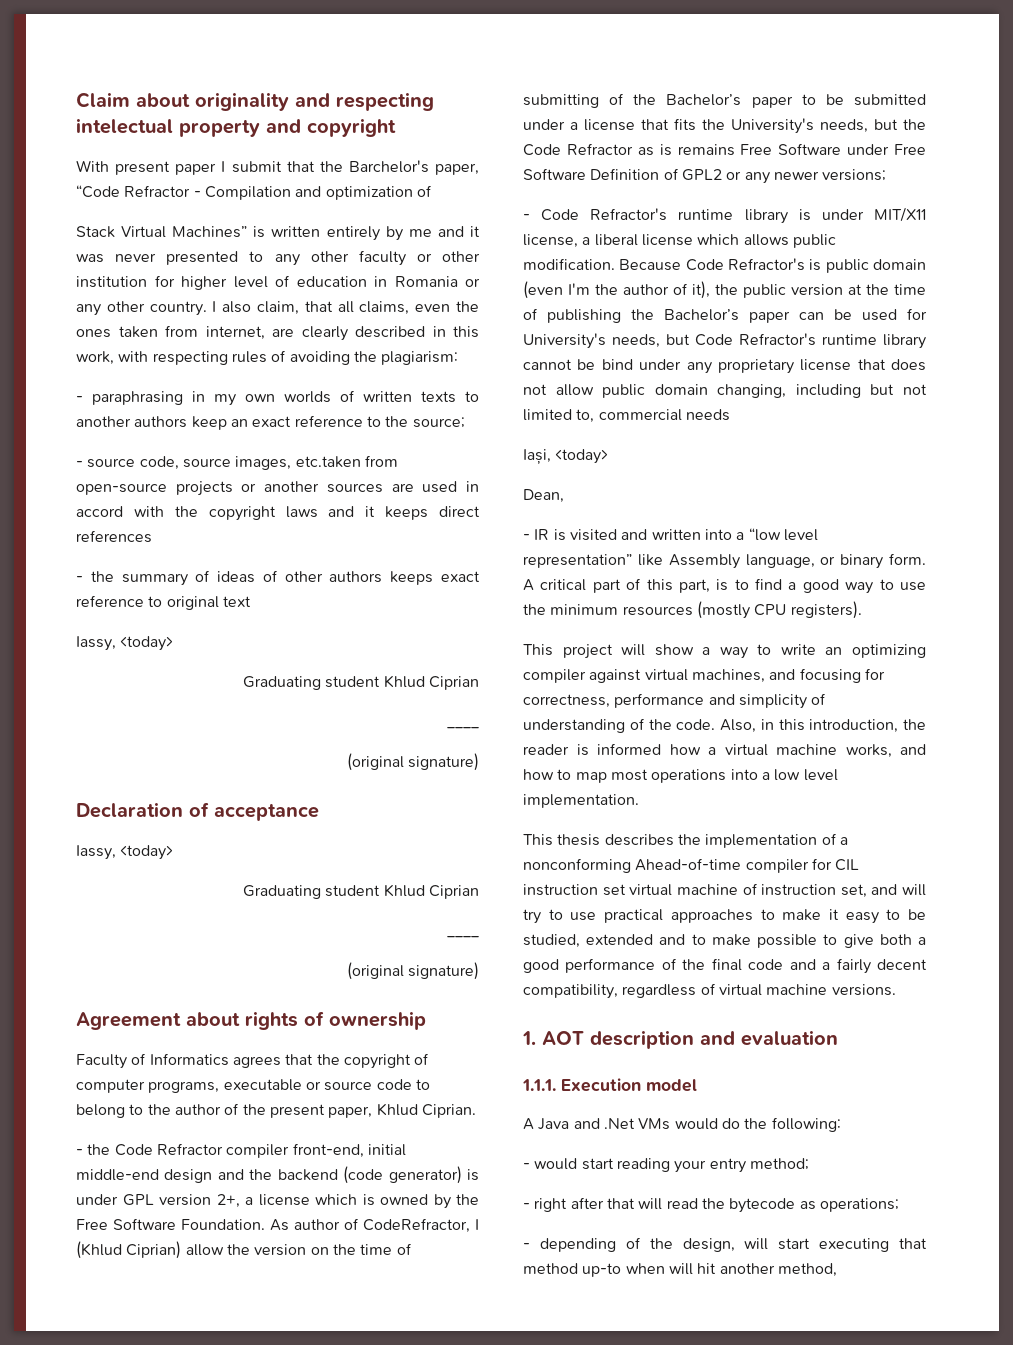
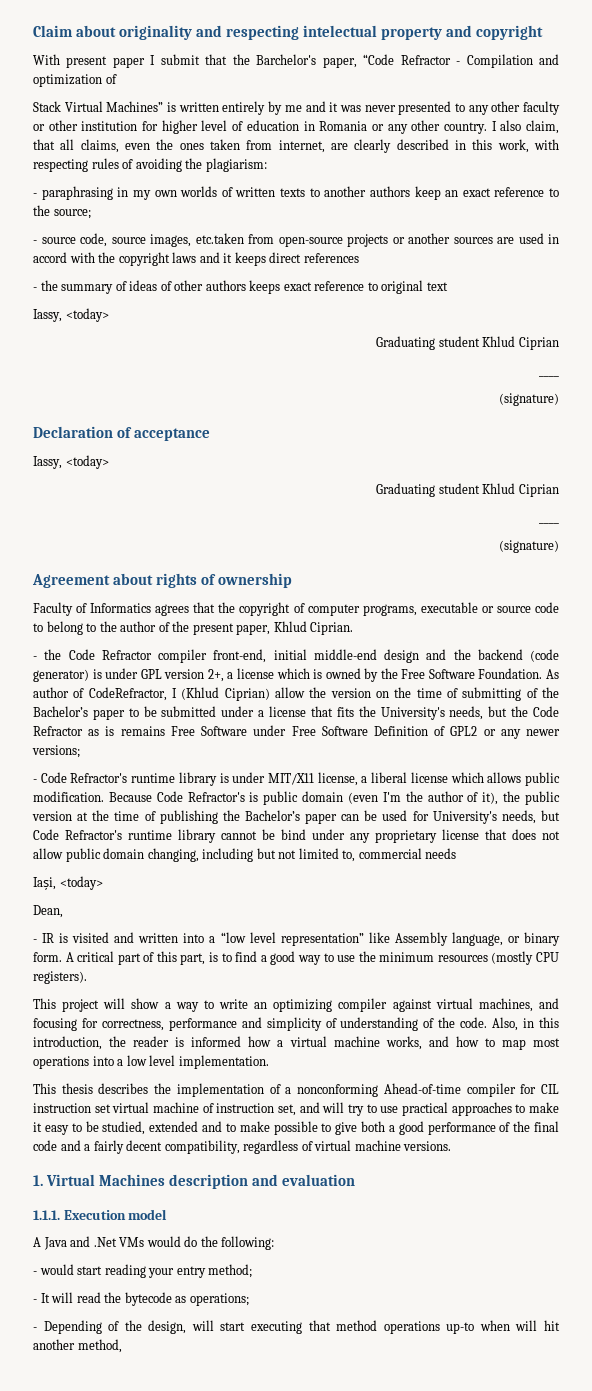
[346,753,479,771] (original signature) -> [499,393,559,406] (signature)
[346,962,479,980] (original signature) -> [499,540,559,553] (signature)
[542,1031,584,1045] AOT -> [46,1174,166,1186] Virtual Machines
[534,1197,635,1212] right after that -> [40,1293,50,1303] It
[539,1238,616,1252] depending -> [43,1320,102,1334] Depending
(578, 1268) none -> [383,1321,440,1334] operations

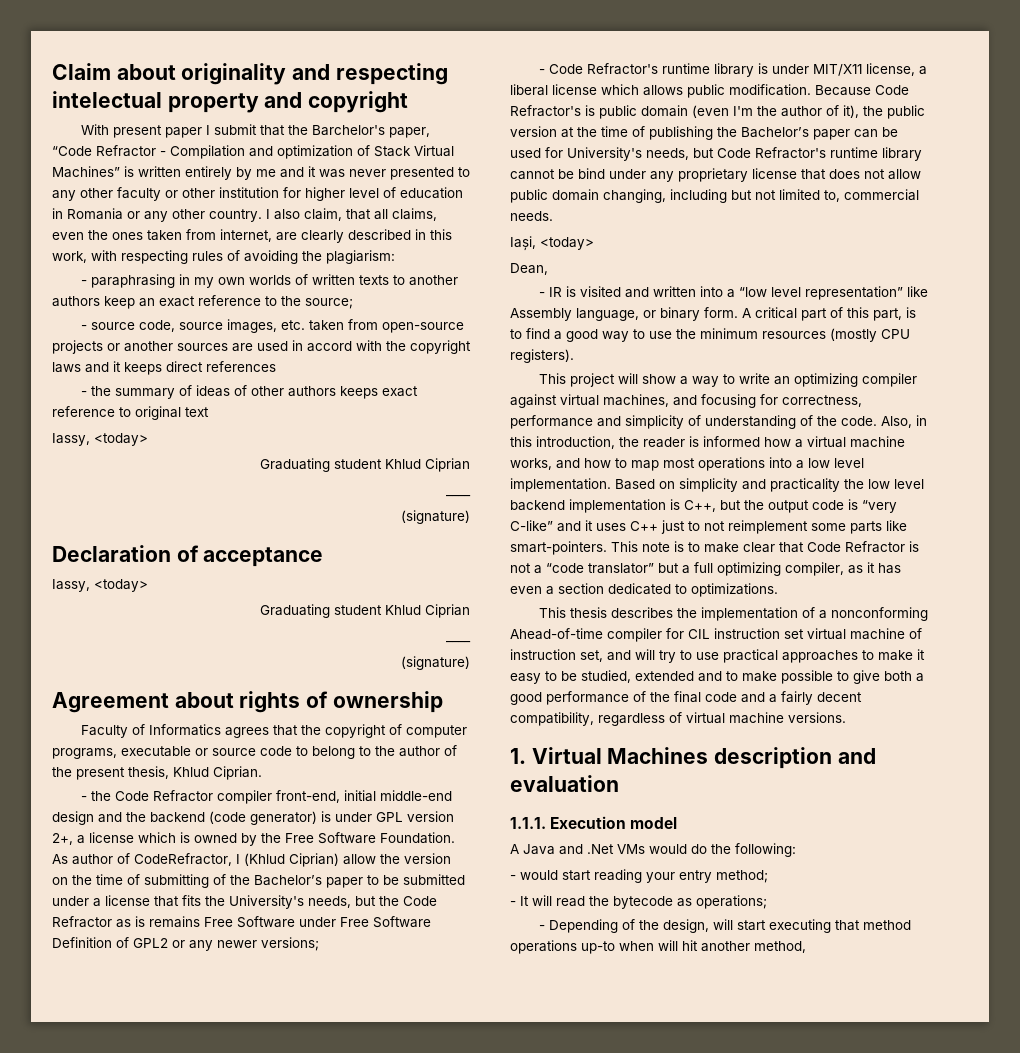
(117, 79) // -> (370, 150) none
[195,233,244,244] etc.taken -> [280,320,344,331] etc. taken
[236,624,271,635] paper, -> [128,766,169,779] thesis,
[425,848,457,859] needs -> [510,211,553,221] needs.
(269, 1062) none -> [615,478,924,492] [510,499,897,513] [510,520,907,534] [510,541,919,555] [510,562,901,576] [510,583,778,597] Based on simplicity and practicality the low level backend implementation is C++, but the output code is “very C-like” and it uses C++ just to not reimplement some parts like smart-pointers. This note is to make clear that Code Refractor is not a “code translator” but a full optimizing compiler, as it has even a section dedicated to optimizations.

